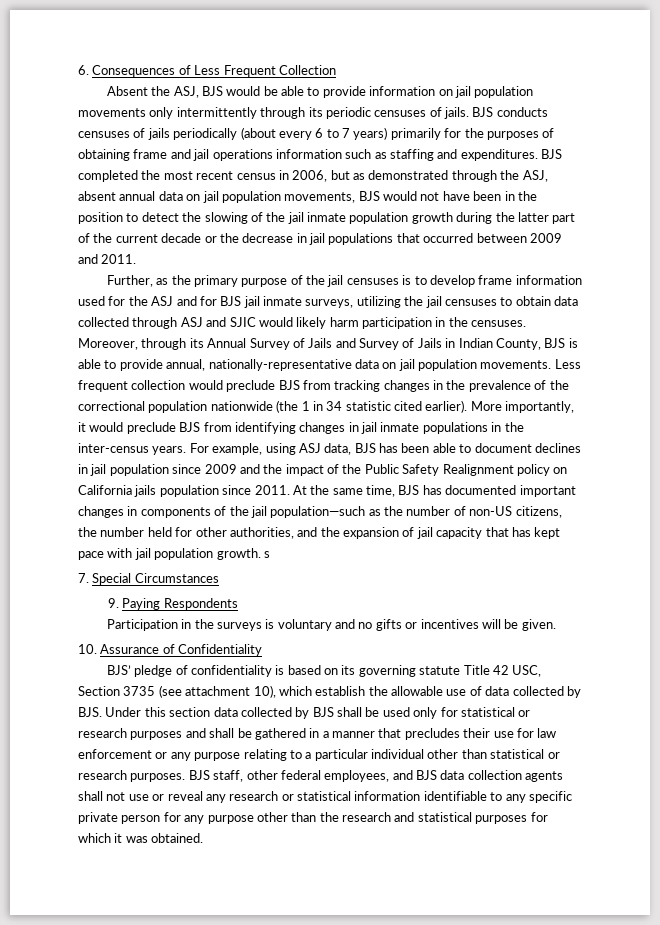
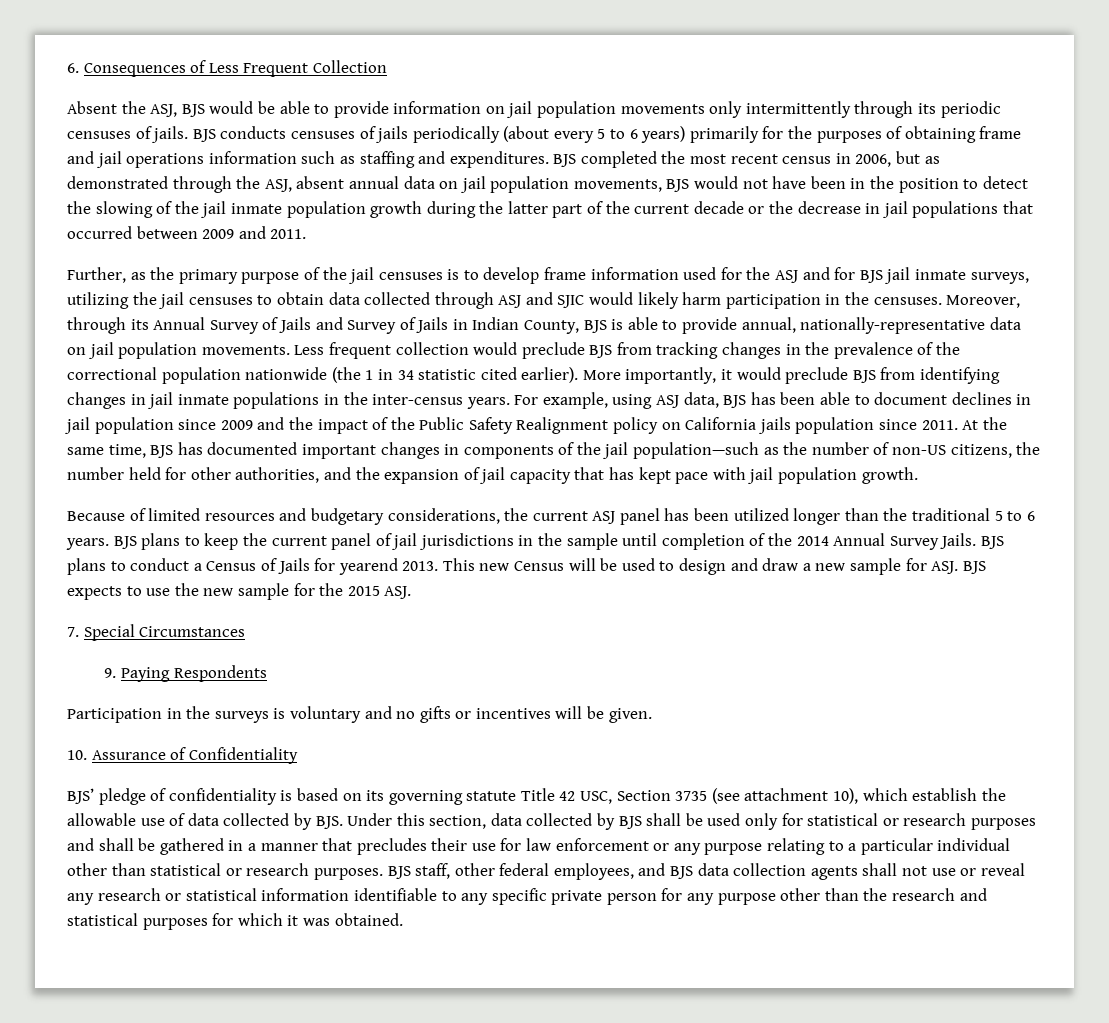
[315,128,350,138] 6 to 7 -> [597,129,638,139] 5 to 6
[263,551,270,558] s -> [67,508,1035,525] [66,533,1004,550] [67,558,986,575] [67,583,412,600] // Because of limited resources and budgetary considerations, the current ASJ panel has been utilized longer than the traditional 5 to 6 years. BJS plans to keep the current panel of jail jurisdictions in the sample until completion of the 2014 Annual Survey Jails. BJS plans to conduct a Census of Jails for yearend 2013. This new Census will be used to design and draw a new sample for ASJ. BJS expects to use the new sample for the 2015 ASJ.
[169,707,211,717] section -> [429,815,487,829] section,

